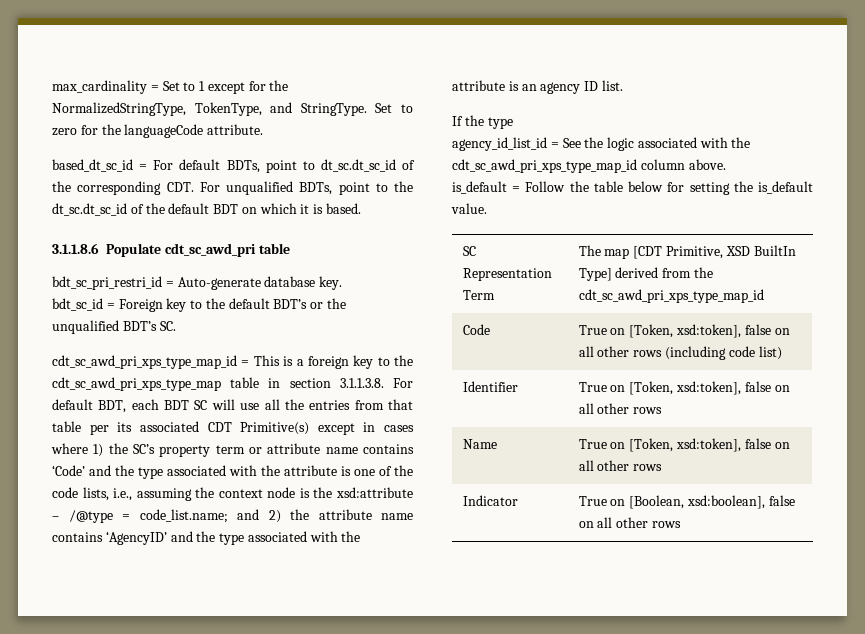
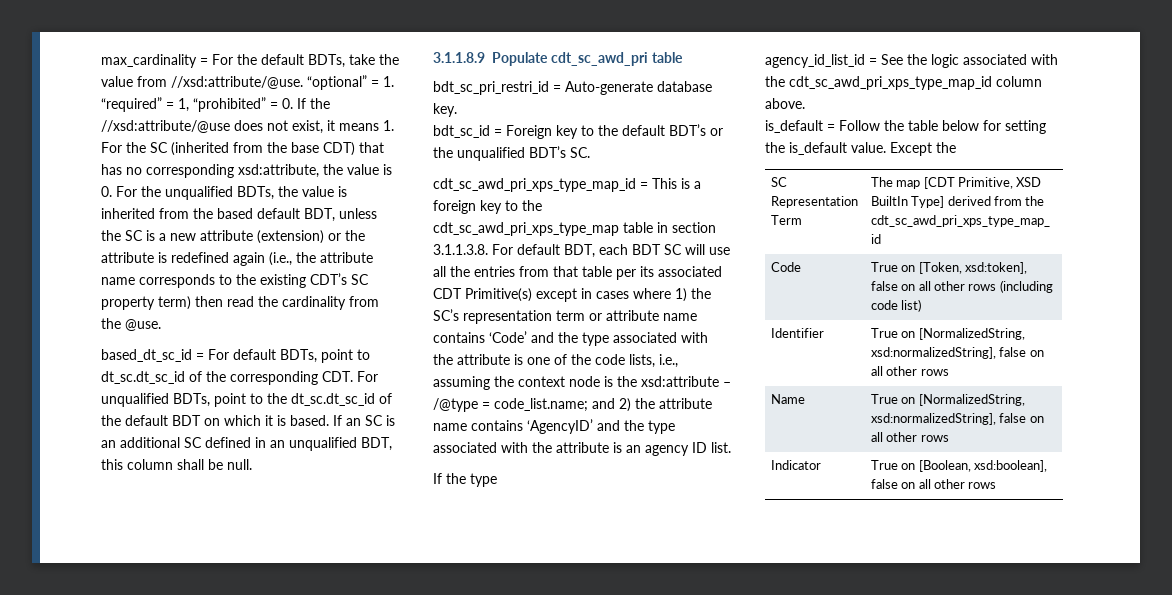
[162,80,289,94] [52,102,413,116] [52,124,264,138] Set to 1 except for the NormalizedStringType, TokenType, and StringType. Set to zero for the languageCode attribute. -> [212,54,399,68] [101,75,394,90] [101,97,330,112] [101,120,394,134] [101,142,384,156] [101,164,392,178] [101,186,347,200] [101,208,377,222] [101,230,365,244] [101,252,373,266] [101,273,369,288] [101,296,379,310] [101,318,161,331] For the default BDTs, take the value from //xsd:attribute/@use. “optional” = 1. “required” = 1, “prohibited” = 0. If the //xsd:attribute/@use does not exist, it means 1. For the SC (inherited from the base CDT) that has no corresponding xsd:attribute, the value is 0. For the unqualified BDTs, the value is inherited from the based default BDT, unless the SC is a new attribute (extension) or the attribute is redefined again (i.e., the attribute name corresponds to the existing CDT’s SC property term) then read the cardinality from the @use.
[52,243,99,254] // 3.1.1.8.6 -> [333,415,395,426] [101,437,392,451] [101,459,252,470] [433,52,485,63] If an SC is an additional SC defined in an unqualified BDT, this column shall be null. // 3.1.1.8.9
[159,445,211,457] property -> [463,310,552,324] representation
(487, 208) none -> [890,142,956,156] Except the
[629,381,741,395] [Token, xsd:token], -> [918,328,1025,340] [870,347,996,359] [NormalizedString, xsd:normalizedString],
[629,438,741,452] [Token, xsd:token], -> [918,394,1025,406] [870,413,996,425] [NormalizedString, xsd:normalizedString],

